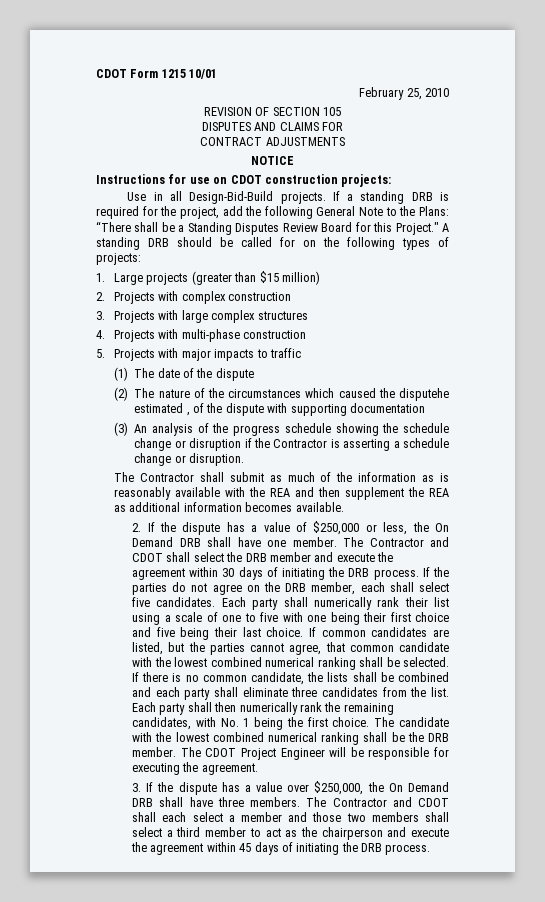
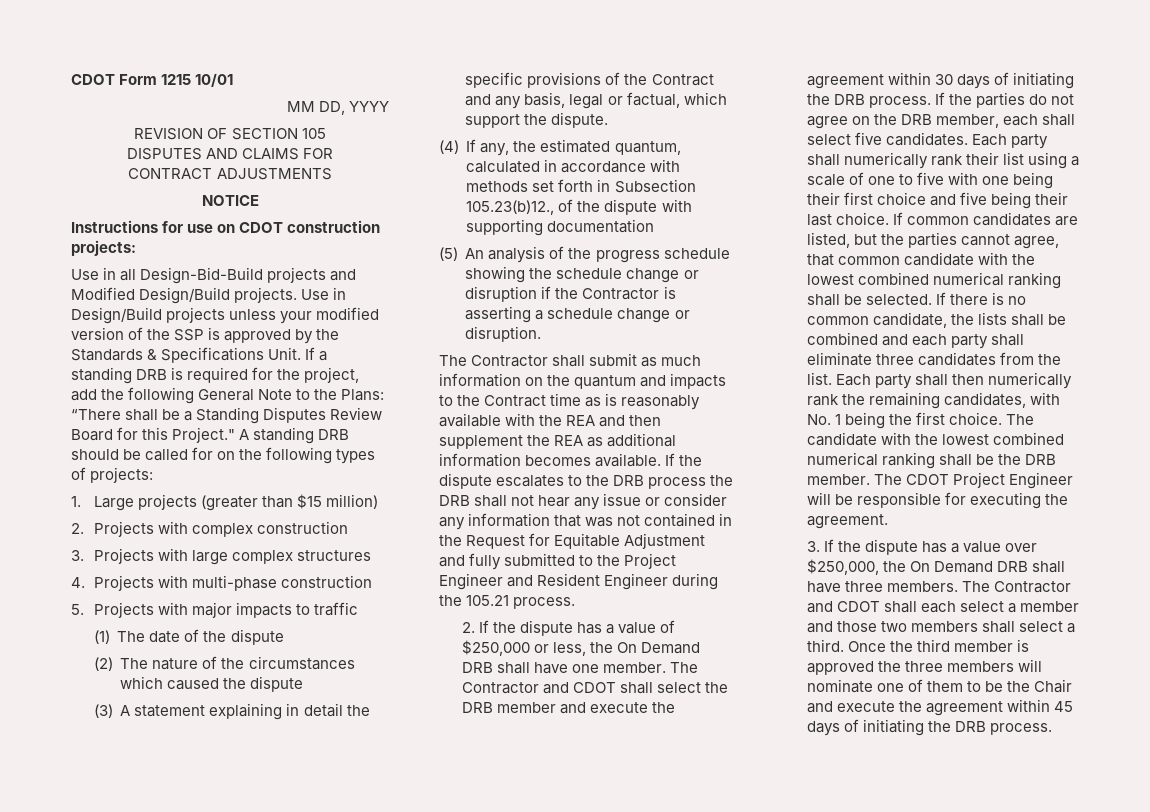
[359,87,449,100] February 25, 2010 -> [286,101,390,115] MM DD, YYYY
[280,192,326,204] projects. -> [267,267,357,283] [71,287,347,304] [71,307,380,324] [71,327,340,344] [71,347,302,363] projects and Modified Design/Build projects. Use in Design/Build projects unless your modified version of the SSP is approved by the Standards & Specifications Unit.
[398,388,449,401] [134,403,190,416] disputehe estimated , -> [250,676,304,692] [93,703,370,720] [465,72,714,88] [465,92,727,109] [465,112,609,128] [438,139,681,156] [466,159,681,173] [466,179,696,193] [466,200,555,215] dispute // (3) A statement explaining in detail the specific provisions of the Contract and any basis, legal or factual, which support the dispute. // (4) If any, the estimated quantum, calculated in accordance with methods set forth in Subsection 105.23(b)12.,
[114,422,129,436] (3) -> [438,247,458,261] (5)
[320,472,417,482] of the information -> [438,373,727,389] [438,393,581,407] information on the quantum and impacts to the Contract time
(344, 507) none -> [664,453,703,466] [438,473,734,489] [438,493,728,510] [438,513,733,530] [438,533,706,549] [438,553,677,570] [438,573,719,590] [438,595,575,609] If the dispute escalates to the DRB process the DRB shall not hear any issue or consider any information that was not contained in the Request for Equitable Adjustment and fully submitted to the Project Engineer and Resident Engineer during the 105.21 process.
[176,827,383,840] third member to act as the chairperson -> [806,639,1029,652] [806,659,1042,675] [806,679,1072,693] third. Once the third member is approved the three members will nominate one of them to be the Chair

